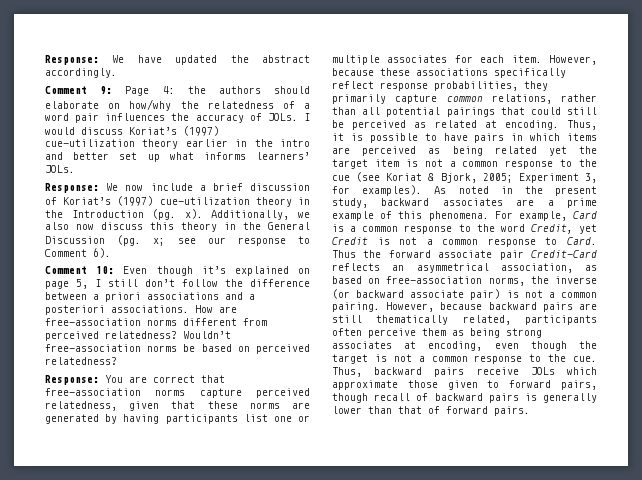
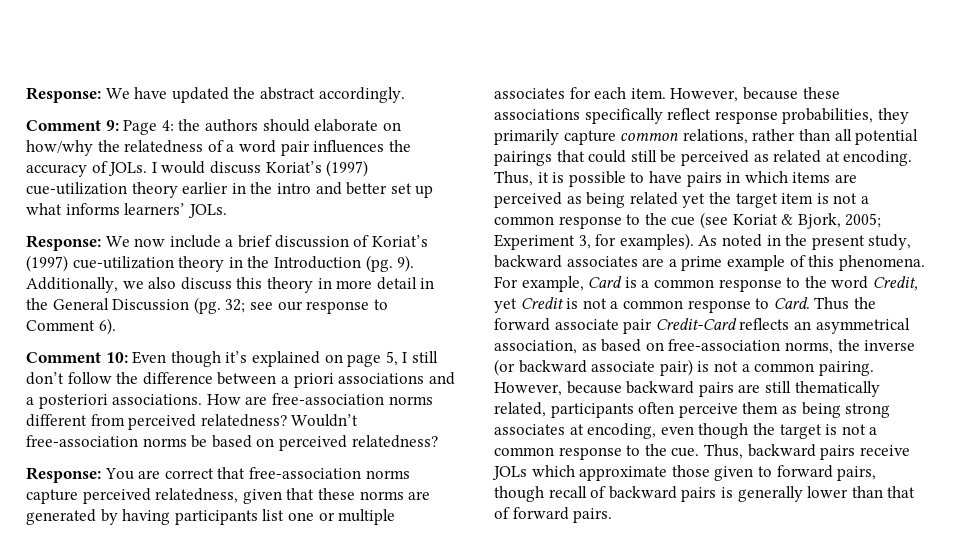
[184,209,203,219] x). -> [397,255,415,272] 9).
[76,224,94,230] now -> (177, 283) none
(236, 226) none -> [336,277,435,290] more detail in
[153,238,166,246] x; -> [225,299,246,313] 32;

